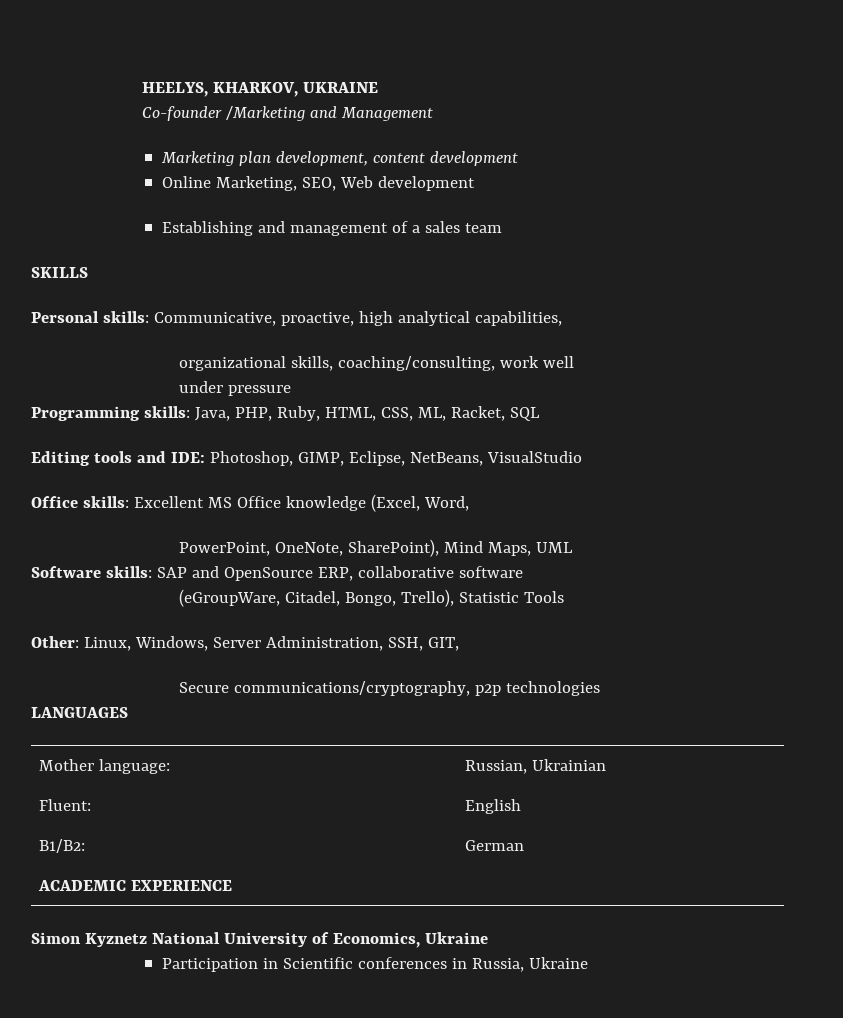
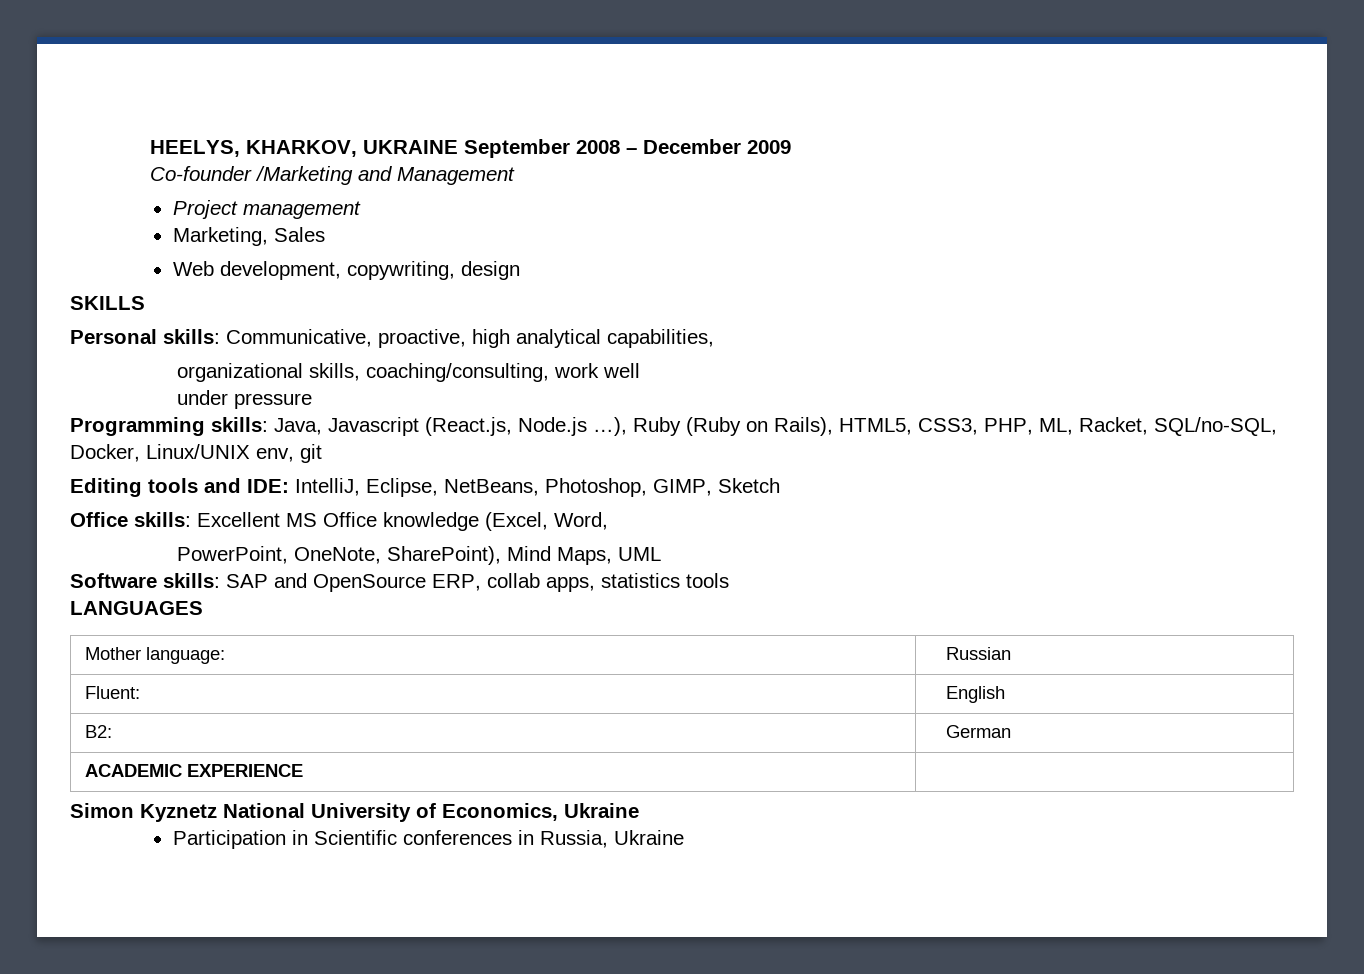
(378, 87) none -> [464,139,792,158] September 2008 – December 2009
[161,151,519,166] [162,176,476,191] [162,221,503,236] Marketing plan development, content development // Online Marketing, SEO, Web development // Establishing and management of a sales team -> [172,200,361,219] [172,227,325,246] [172,261,520,280] Project management // Marketing, Sales // Web development, copywriting, design
[234,406,540,421] [31,451,582,466] PHP, Ruby, HTML, CSS, ML, Racket, SQL // Editing tools and IDE: Photoshop, GIMP, Eclipse, NetBeans, VisualStudio -> [328,417,1277,436] [70,444,322,463] [70,478,780,497] Javascript (React.js, Node.js …), Ruby (Ruby on Rails), HTML5, CSS3, PHP, ML, Racket, SQL/no-SQL, Docker, Linux/UNIX env, git // Editing tools and IDE: IntelliJ, Eclipse, NetBeans, Photoshop, GIMP, Sketch
[357,566,523,578] [178,589,564,607] [31,636,459,651] [178,681,600,696] collaborative software // (eGroupWare, Citadel, Bongo, Trello), Statistic Tools // Other: Linux, Windows, Server Administration, SSH, GIT, // Secure communications/cryptography, p2p technologies -> [487,573,729,592] collab apps, statistics tools
[464,759,606,774] Russian, Ukrainian -> [945,647,1011,660] Russian
[38,839,85,853] B1/B2: -> [84,725,112,738] B2:

